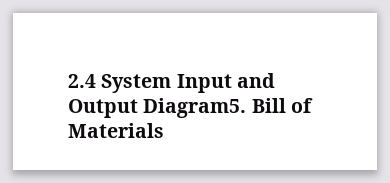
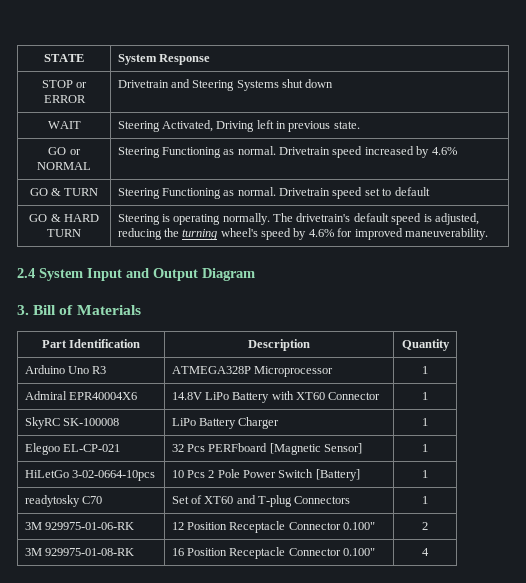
(68, 81) none -> [44,54,84,62] [117,54,210,65] [41,80,88,88] [43,95,86,103] [117,79,334,91] [47,121,81,129] [117,120,360,132] [48,147,81,155] [37,162,91,170] [117,146,457,158] [29,188,99,196] [117,187,430,199] [29,214,99,222] [47,229,81,237] [117,213,479,225] [117,228,488,240] STATE | System Response // STOP or ERROR | Drivetrain and Steering Systems shut down // WAIT | Steering Activated, Driving left in previous state. // GO or NORMAL | Steering Functioning as normal. Drivetrain speed increased by 4.6% // GO & TURN | Steering Functioning as normal. Drivetrain speed set to default // GO & HARD TURN | Steering is operating normally. The drivetrain's default speed is adjusted, reducing the turning wheel's speed by 4.6% for improved maneuverability. //
[143,98,247,118] Diagram5. -> [202,268,255,281] [17,305,29,315] Diagram // 3.
(164, 130) none -> [41,339,141,348] [248,339,310,351] [401,339,450,351] [24,365,107,374] [171,366,333,377] [422,366,428,374] [24,391,137,400] [171,391,381,403] [422,392,428,400] [24,417,119,429] [171,417,280,429] [422,418,428,426] [24,443,120,455] [171,443,363,455] [422,444,428,452] [24,470,155,481] [171,469,360,481] [422,470,428,478] [24,495,102,507] [171,495,351,507] [422,496,428,504] [24,522,134,530] [171,521,376,533] [422,522,428,530] [24,548,134,556] [171,547,376,559] [422,548,429,556] // Part Identification | Description | Quantity // Arduino Uno R3 | ATMEGA328P Microprocessor | 1 // Admiral EPR40004X6 | 14.8V LiPo Battery with XT60 Connector | 1 // SkyRC SK-100008 | LiPo Battery Charger | 1 // Elegoo EL-CP-021 | 32 Pcs PERFboard [Magnetic Sensor] | 1 // HiLetGo 3-02-0664-10pcs | 10 Pcs 2 Pole Power Switch [Battery] | 1 // readytosky C70 | Set of XT60 and T-plug Connectors | 1 // 3M 929975-01-06-RK | 12 Position Receptacle Connector 0.100" | 2 // 3M 929975-01-08-RK | 16 Position Receptacle Connector 0.100" | 4

